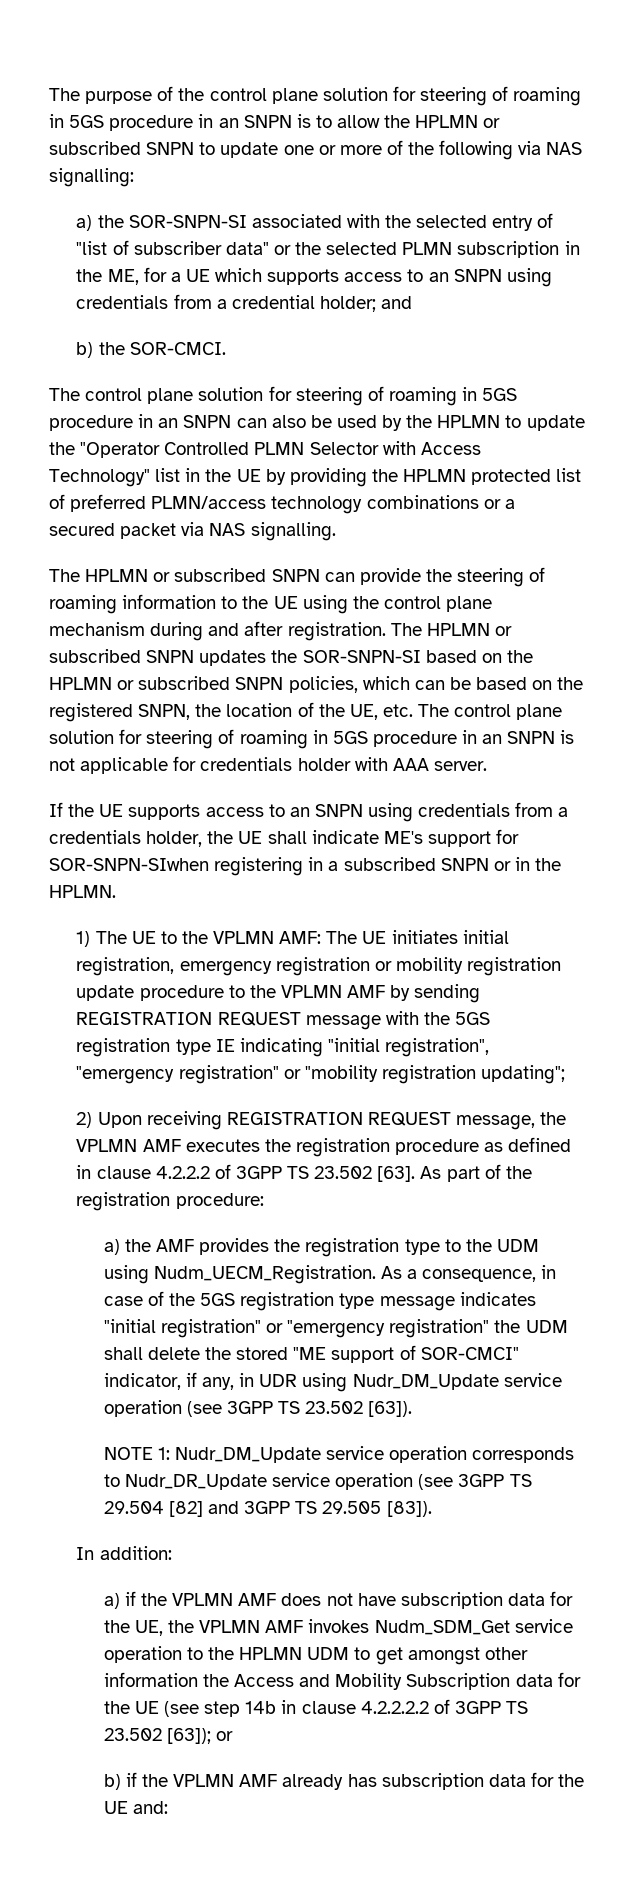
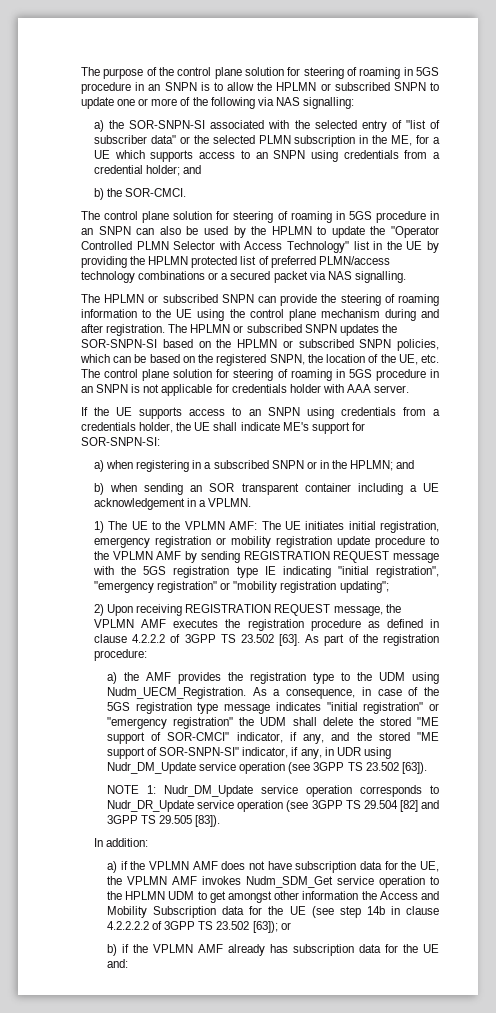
[49,858,209,871] SOR-SNPN-SIwhen -> [81,437,160,446] [93,460,134,472] SOR-SNPN-SI: // a) when
[49,885,116,898] HPLMN. -> [350,460,415,471] [93,483,440,495] [93,498,252,510] HPLMN; and // b) when sending an SOR transparent container including a UE acknowledgement in a VPLMN.
(235, 1383) none -> [331,732,440,741] [106,747,322,759] and the stored "ME support of SOR-SNPN-SI" indicator, if any,

